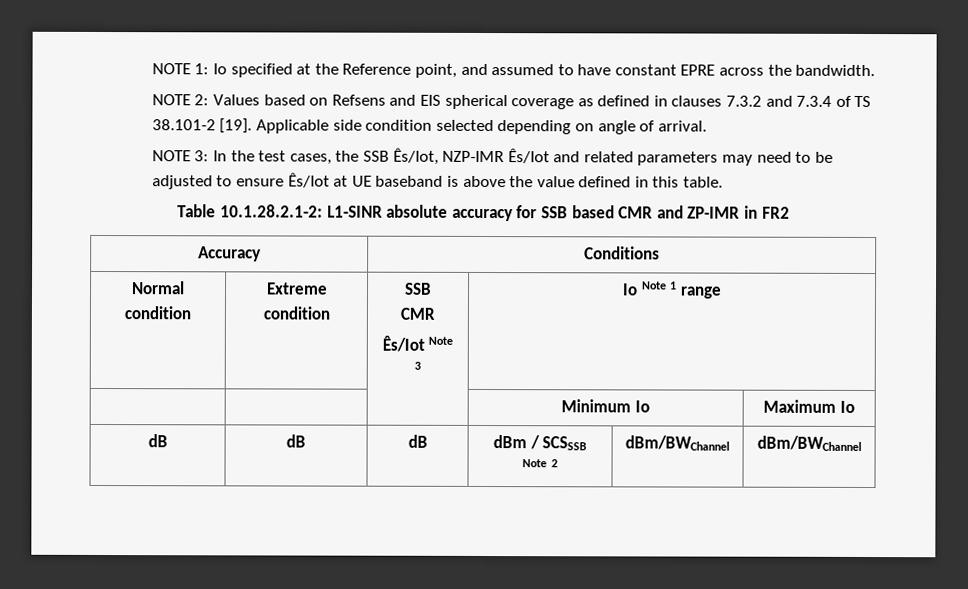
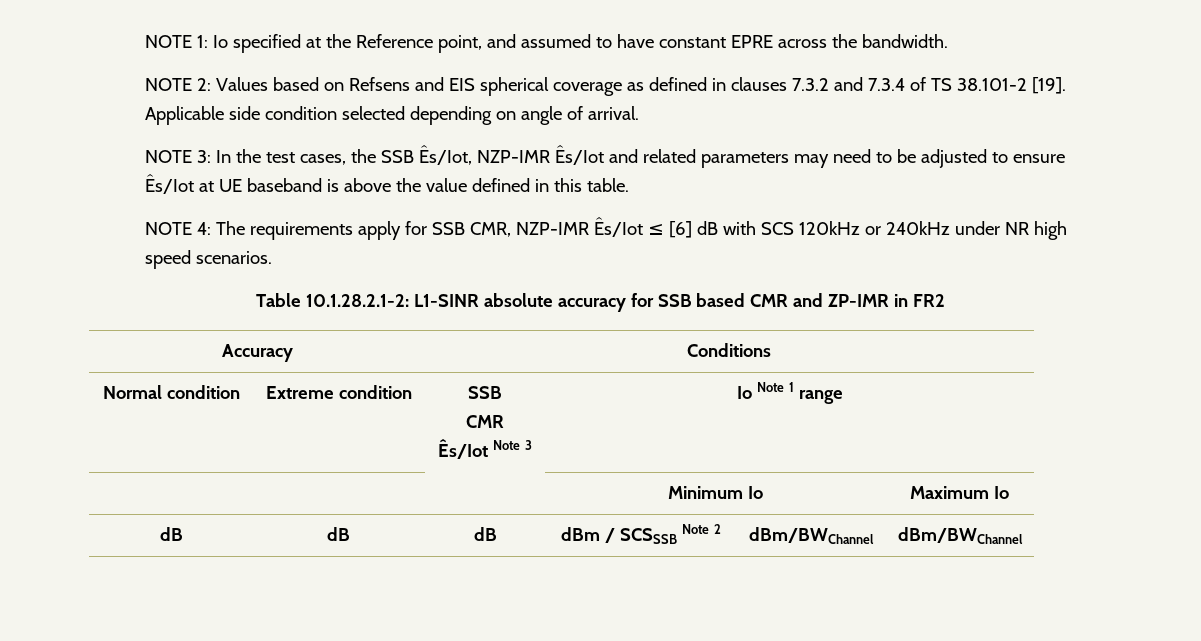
(724, 182) none -> [145,217,1068,240] [145,250,273,269] // NOTE 4: The requirements apply for SSB CMR, NZP-IMR Ês/Iot ≤ [6] dB with SCS 120kHz or 240kHz under NR high speed scenarios.

